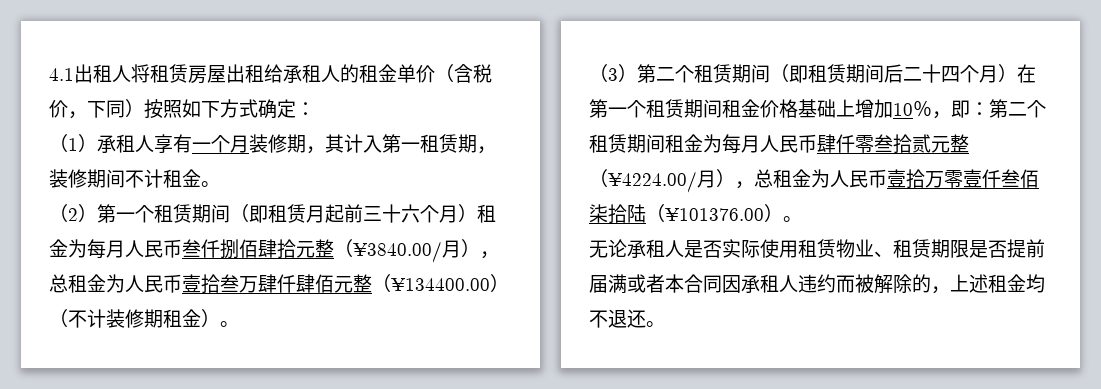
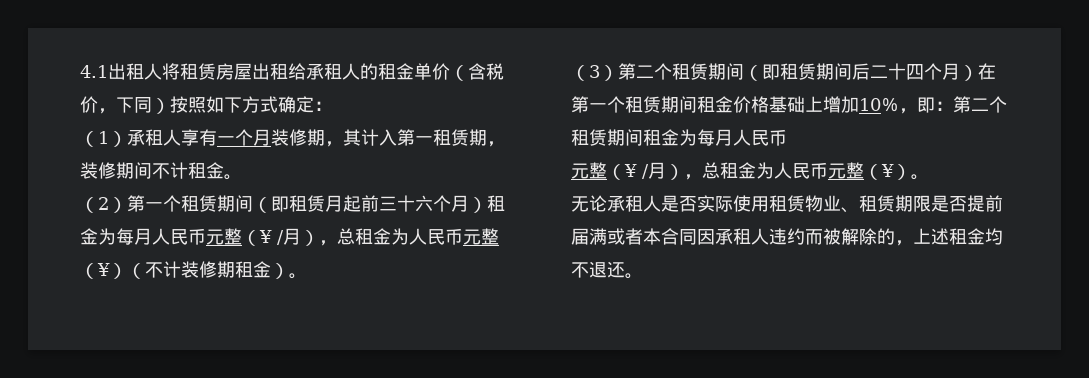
[182,239,499,263] [49,274,490,293] 叁仟捌佰肆拾元整（¥3840.00/月），总租金为人民币壹拾叁万肆仟肆佰元整（¥134400.00 -> [206,228,499,246] [80,263,110,279] 元整（¥ /月），总租金为人民币元整（¥
[817,134,969,153] [589,169,1039,193] [589,204,764,223] 肆仟零叁拾贰元整（¥4224.00/月），总租金为人民币壹拾万零壹仟叁佰柒拾陆（¥101376.00 -> [571,162,894,180] // 元整（¥ /月），总租金为人民币元整（¥

